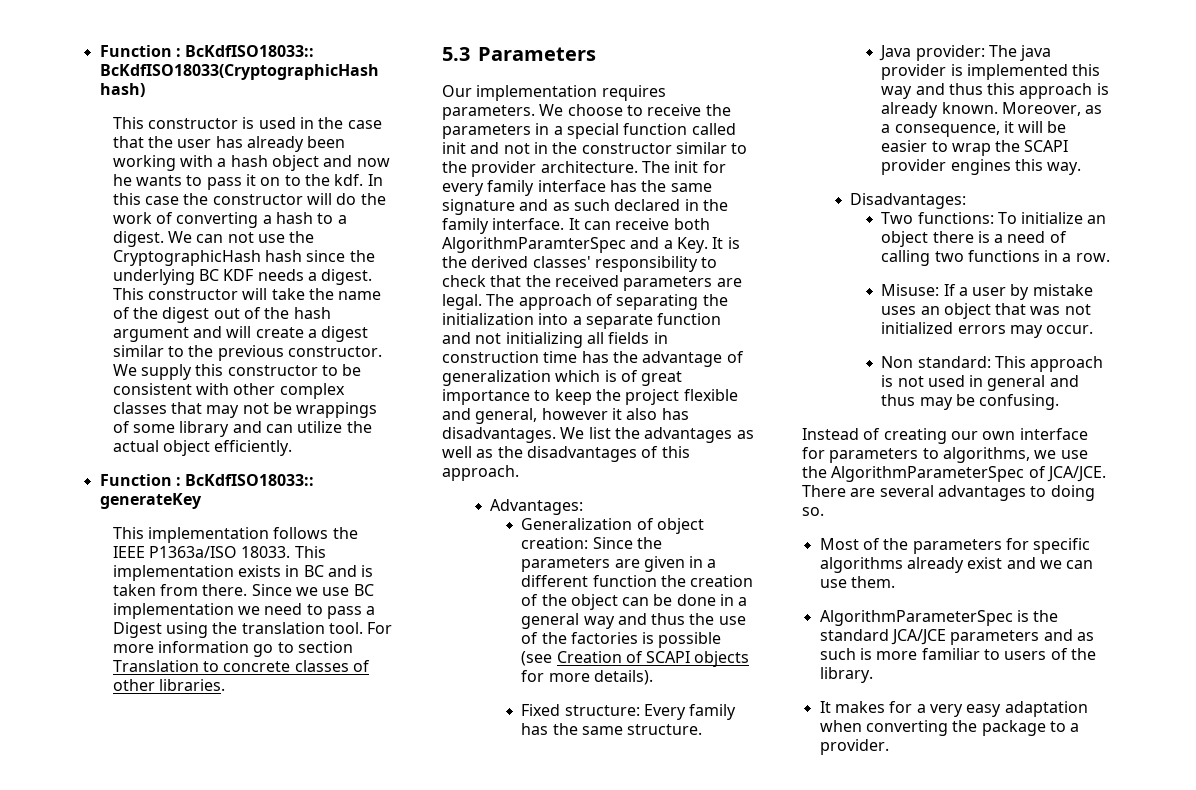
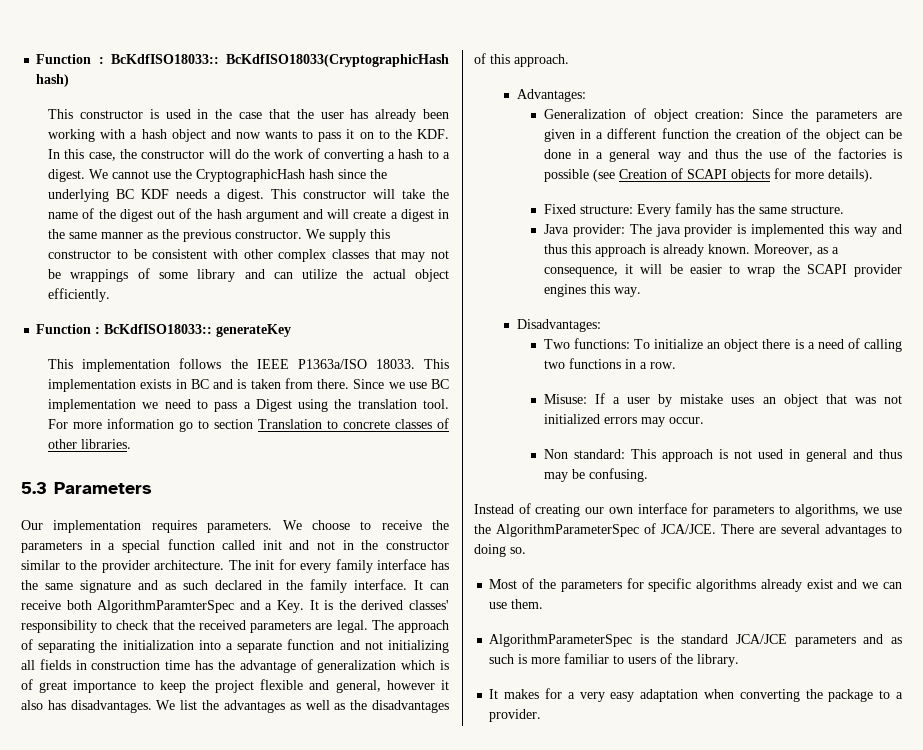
[112,174,132,186] he -> (261, 135) none
[334,174,364,186] kdf. -> [417,129,450,139] KDF.
[145,196,180,205] case -> [88,152,116,161] case,
[196,232,254,243] can not -> [112,170,150,179] cannot
[112,345,185,357] similar to -> [437,209,449,219] [48,229,159,239] in the same manner as

